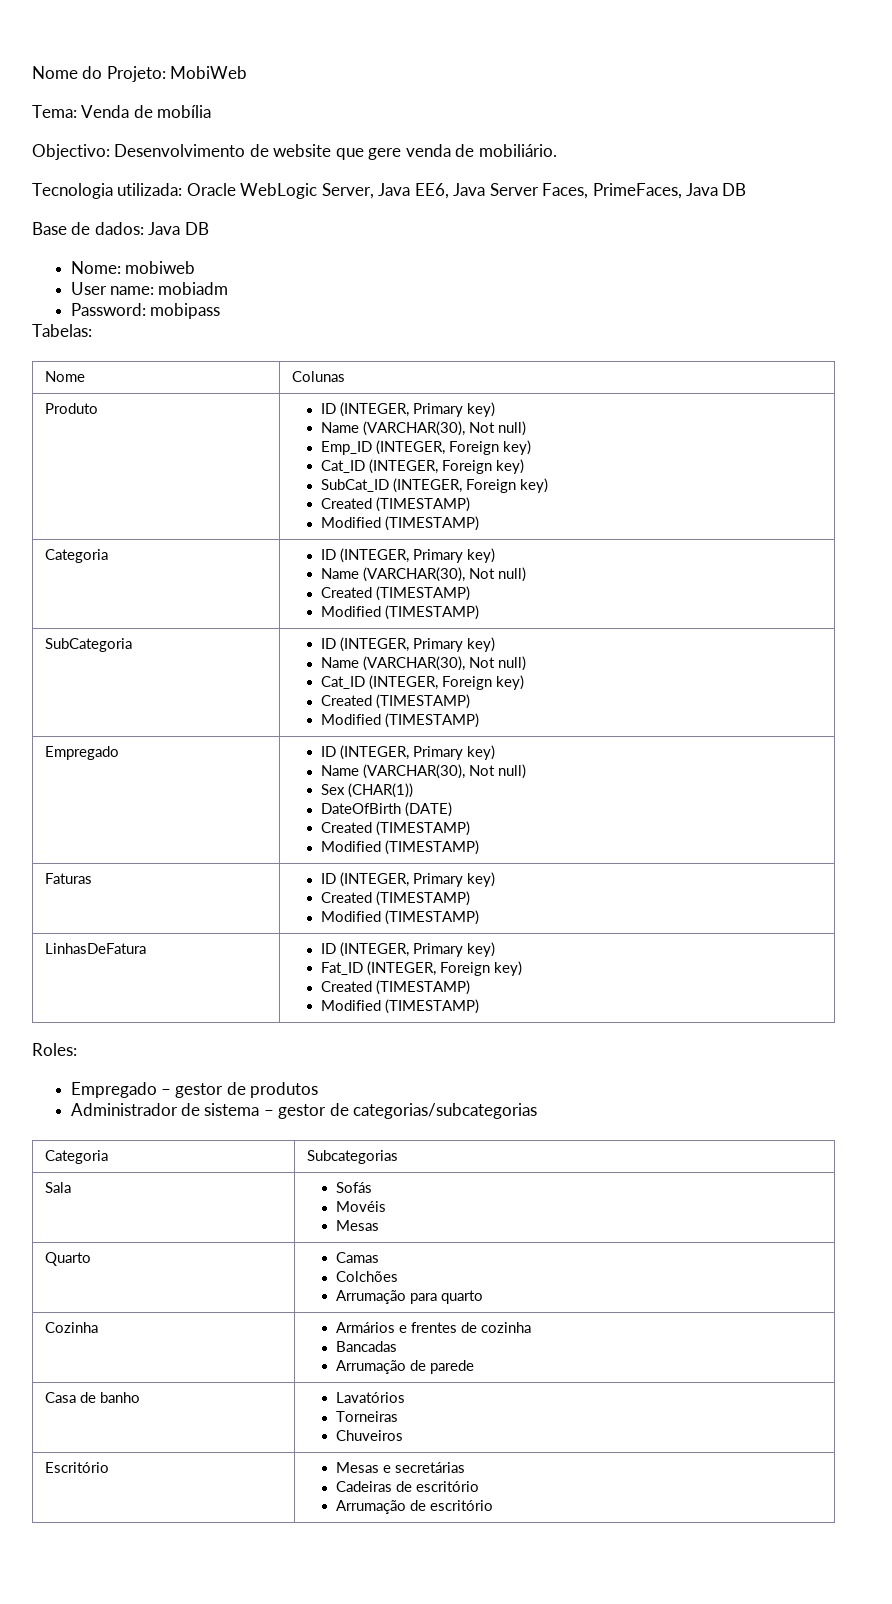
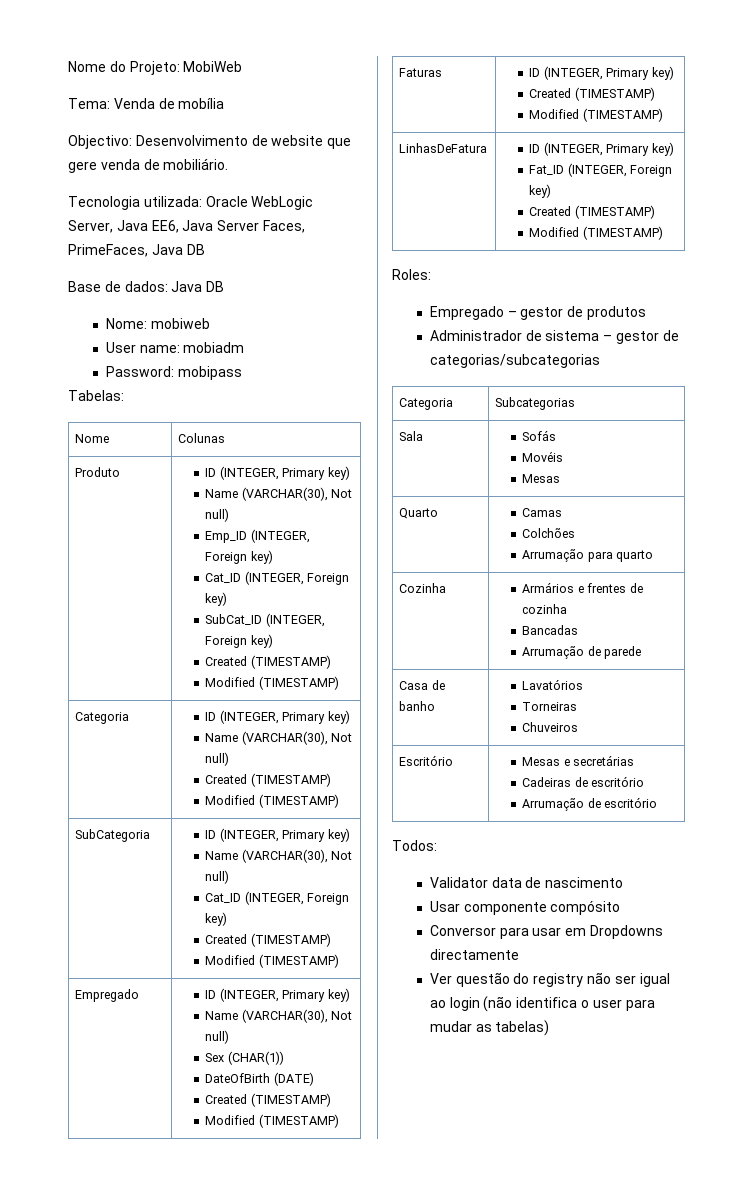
(493, 1505) none -> [392,840,437,851] [429,877,624,888] [429,900,621,915] [429,925,664,939] [429,949,519,960] [429,972,670,987] [429,996,655,1012] [429,1020,550,1036] // Todos: // Validator data de nascimento // Usar componente compósito // Conversor para usar em Dropdowns directamente // Ver questão do registry não ser igual ao login (não identifica o user para mudar as tabelas)

